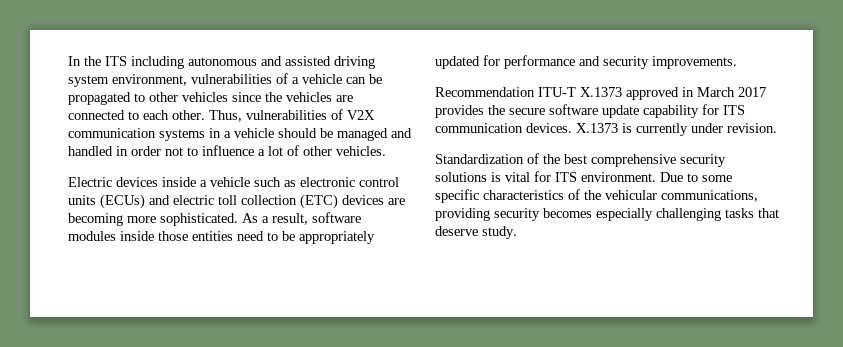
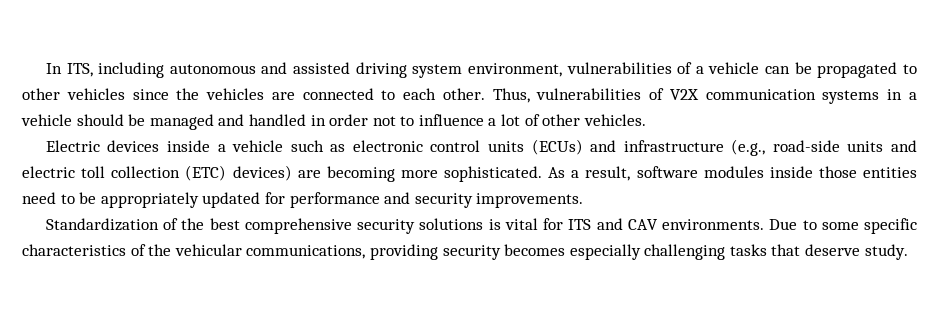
[84,56,127,66] the ITS -> [66,63,93,77] ITS,
(170, 200) none -> [623,139,917,156] infrastructure (e.g., road-side units and
[342,195,384,205] devices -> [232,165,292,181] devices)
[435,87,766,100] [435,104,745,118] [435,123,777,136] // Recommendation ITU-T X.1373 approved in March 2017 provides the secure software update capability for ITS communication devices. X.1373 is currently under revision. -> (584, 200) none
[581,172,656,182] environment. -> [596,218,765,230] and CAV environments.

